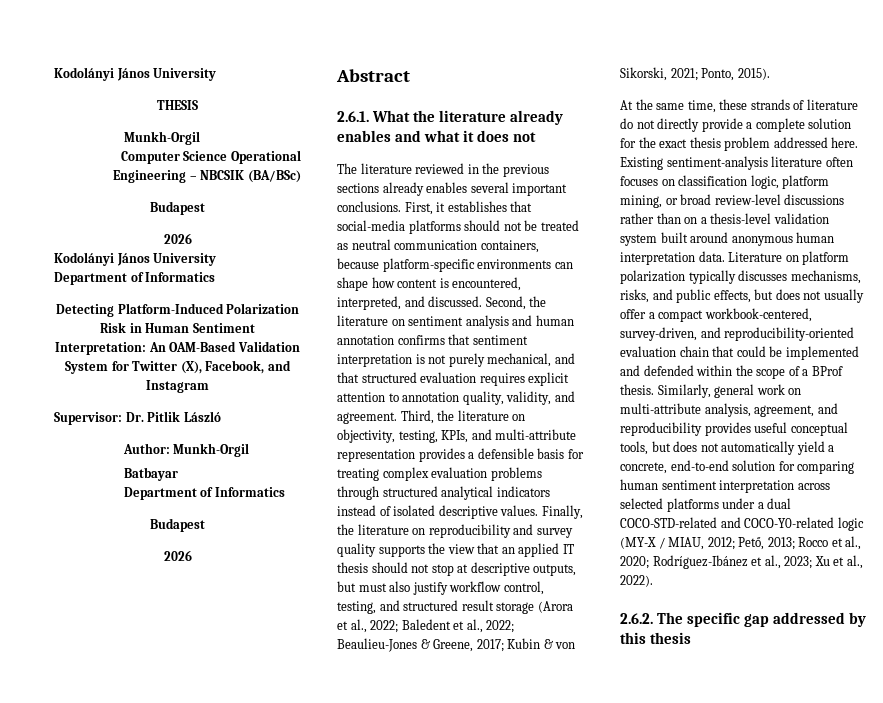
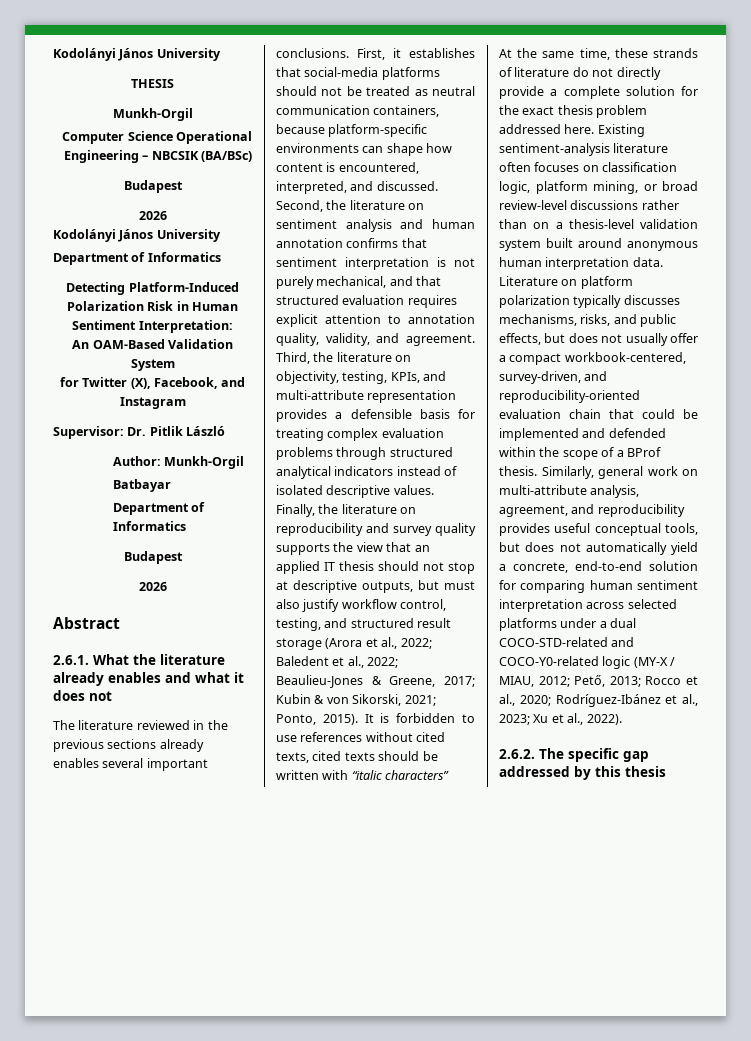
(147, 348) none -> (233, 326) //
(109, 367) none -> (175, 365) //
(770, 74) none -> [364,713,475,723] [276,732,446,742] [276,751,438,763] [276,770,450,780] It is forbidden to use references without cited texts, cited texts should be written with “italic characters”

